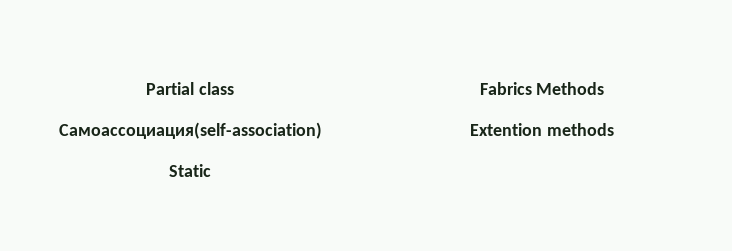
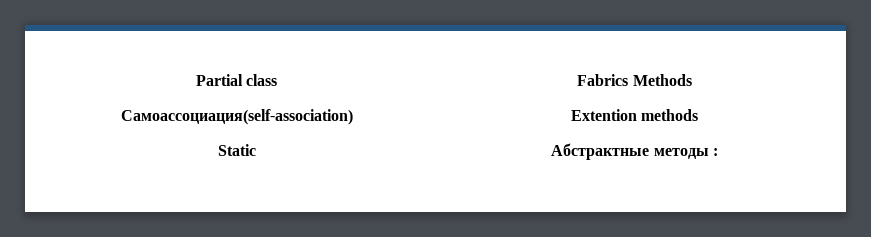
(614, 129) none -> [551,143,718,160] // Абстрактные методы :

